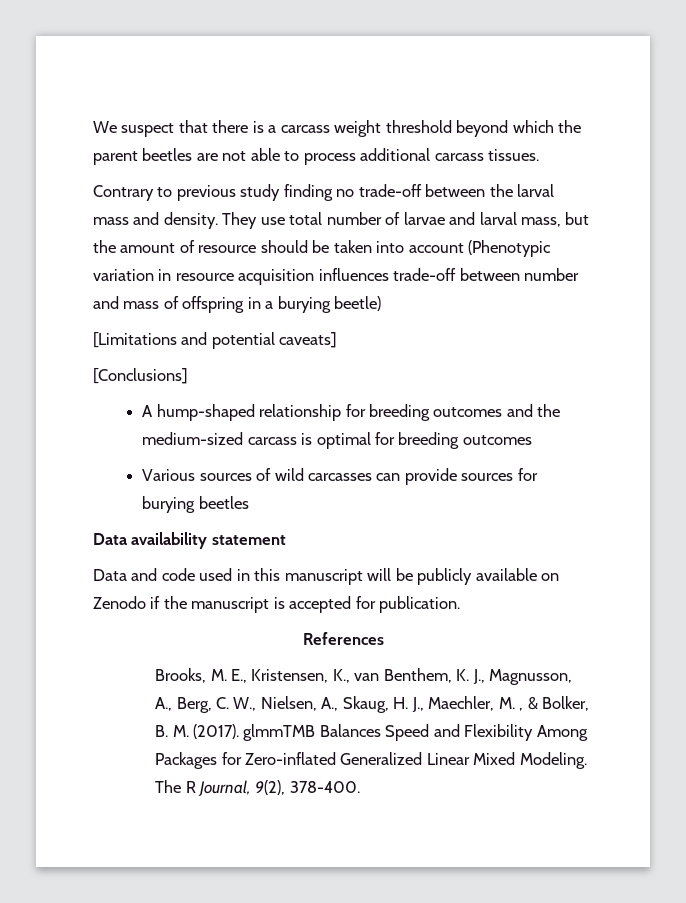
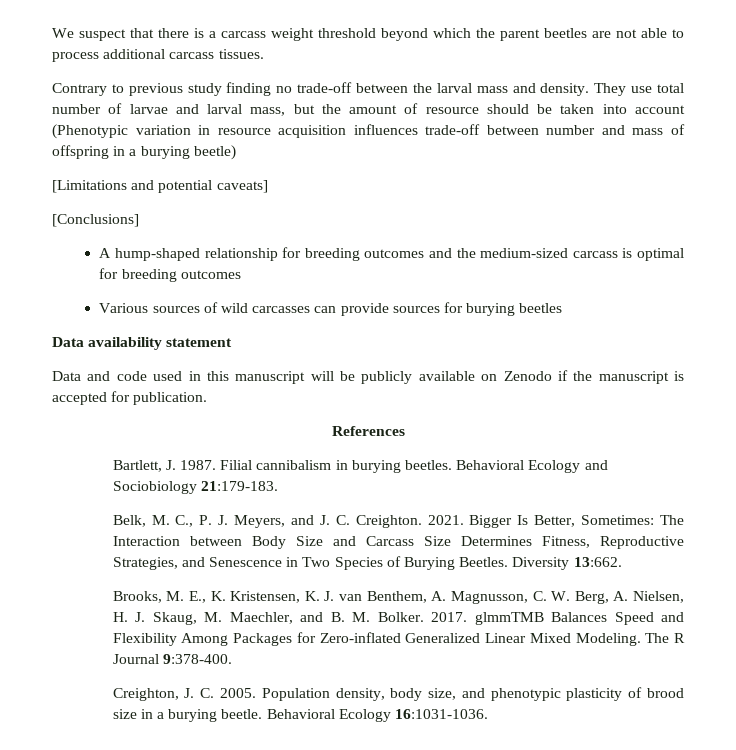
[155,668,573,685] [155,696,589,713] [155,724,239,739] Brooks, M. E., Kristensen, K., van Benthem, K. J., Magnusson, A., Berg, C. W., Nielsen, A., Skaug, H. J., Maechler, M. , & Bolker, B. M. (2017). -> [112,460,608,473] [112,481,278,494] [112,515,684,528] [112,536,685,549] [112,556,622,570] [112,591,684,604] [112,612,468,625] Bartlett, J. 1987. Filial cannibalism in burying beetles. Behavioral Ecology and Sociobiology 21:179-183. // Belk, M. C., P. J. Meyers, and J. C. Creighton. 2021. Bigger Is Better, Sometimes: The Interaction between Body Size and Carcass Size Determines Fitness, Reproductive Strategies, and Senescence in Two Species of Burying Beetles. Diversity 13:662. // Brooks, M. E., K. Kristensen, K. J. van Benthem, A. Magnusson, C. W. Berg, A. Nielsen, H. J. Skaug, M. Maechler, and B. M. Bolker. 2017.
[197,780,360,796] Journal, 9(2), 378-400. -> [112,654,232,664] [112,687,684,701] [112,709,489,722] Journal 9:378-400. // Creighton, J. C. 2005. Population density, body size, and phenotypic plasticity of brood size in a burying beetle. Behavioral Ecology 16:1031-1036.

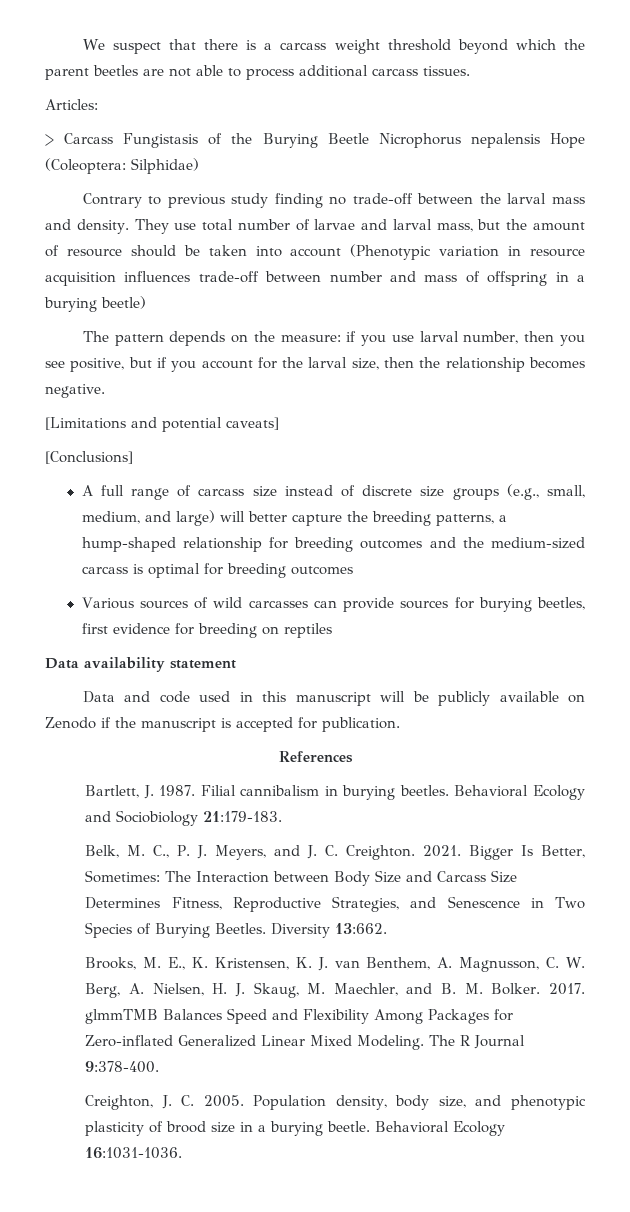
(264, 54) none -> [45,99,98,110] [45,133,585,148] [45,158,199,174] // Articles: // > Carcass Fungistasis of the Burying Beetle Nicrophorus nepalensis Hope (Coleoptera: Silphidae)
(236, 152) none -> [82,331,585,346] [45,357,586,372] [45,384,105,398] // The pattern depends on the measure: if you use larval number, then you see positive, but if you account for the larval size, then the relationship becomes negative.
(112, 253) none -> [100,484,586,500] [81,510,507,526] full range of carcass size instead of discrete size groups (e.g., small, medium, and large) will better capture the breeding patterns, a
[519,303,563,313] beetles -> [536,597,585,610] [81,623,332,638] beetles, first evidence for breeding on reptiles

